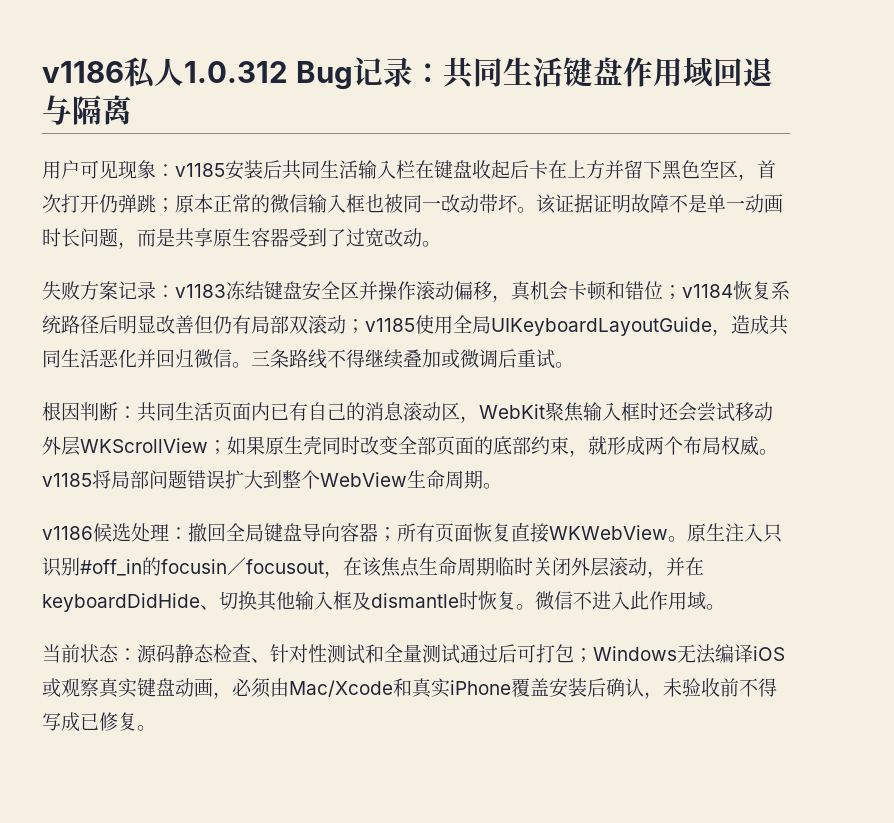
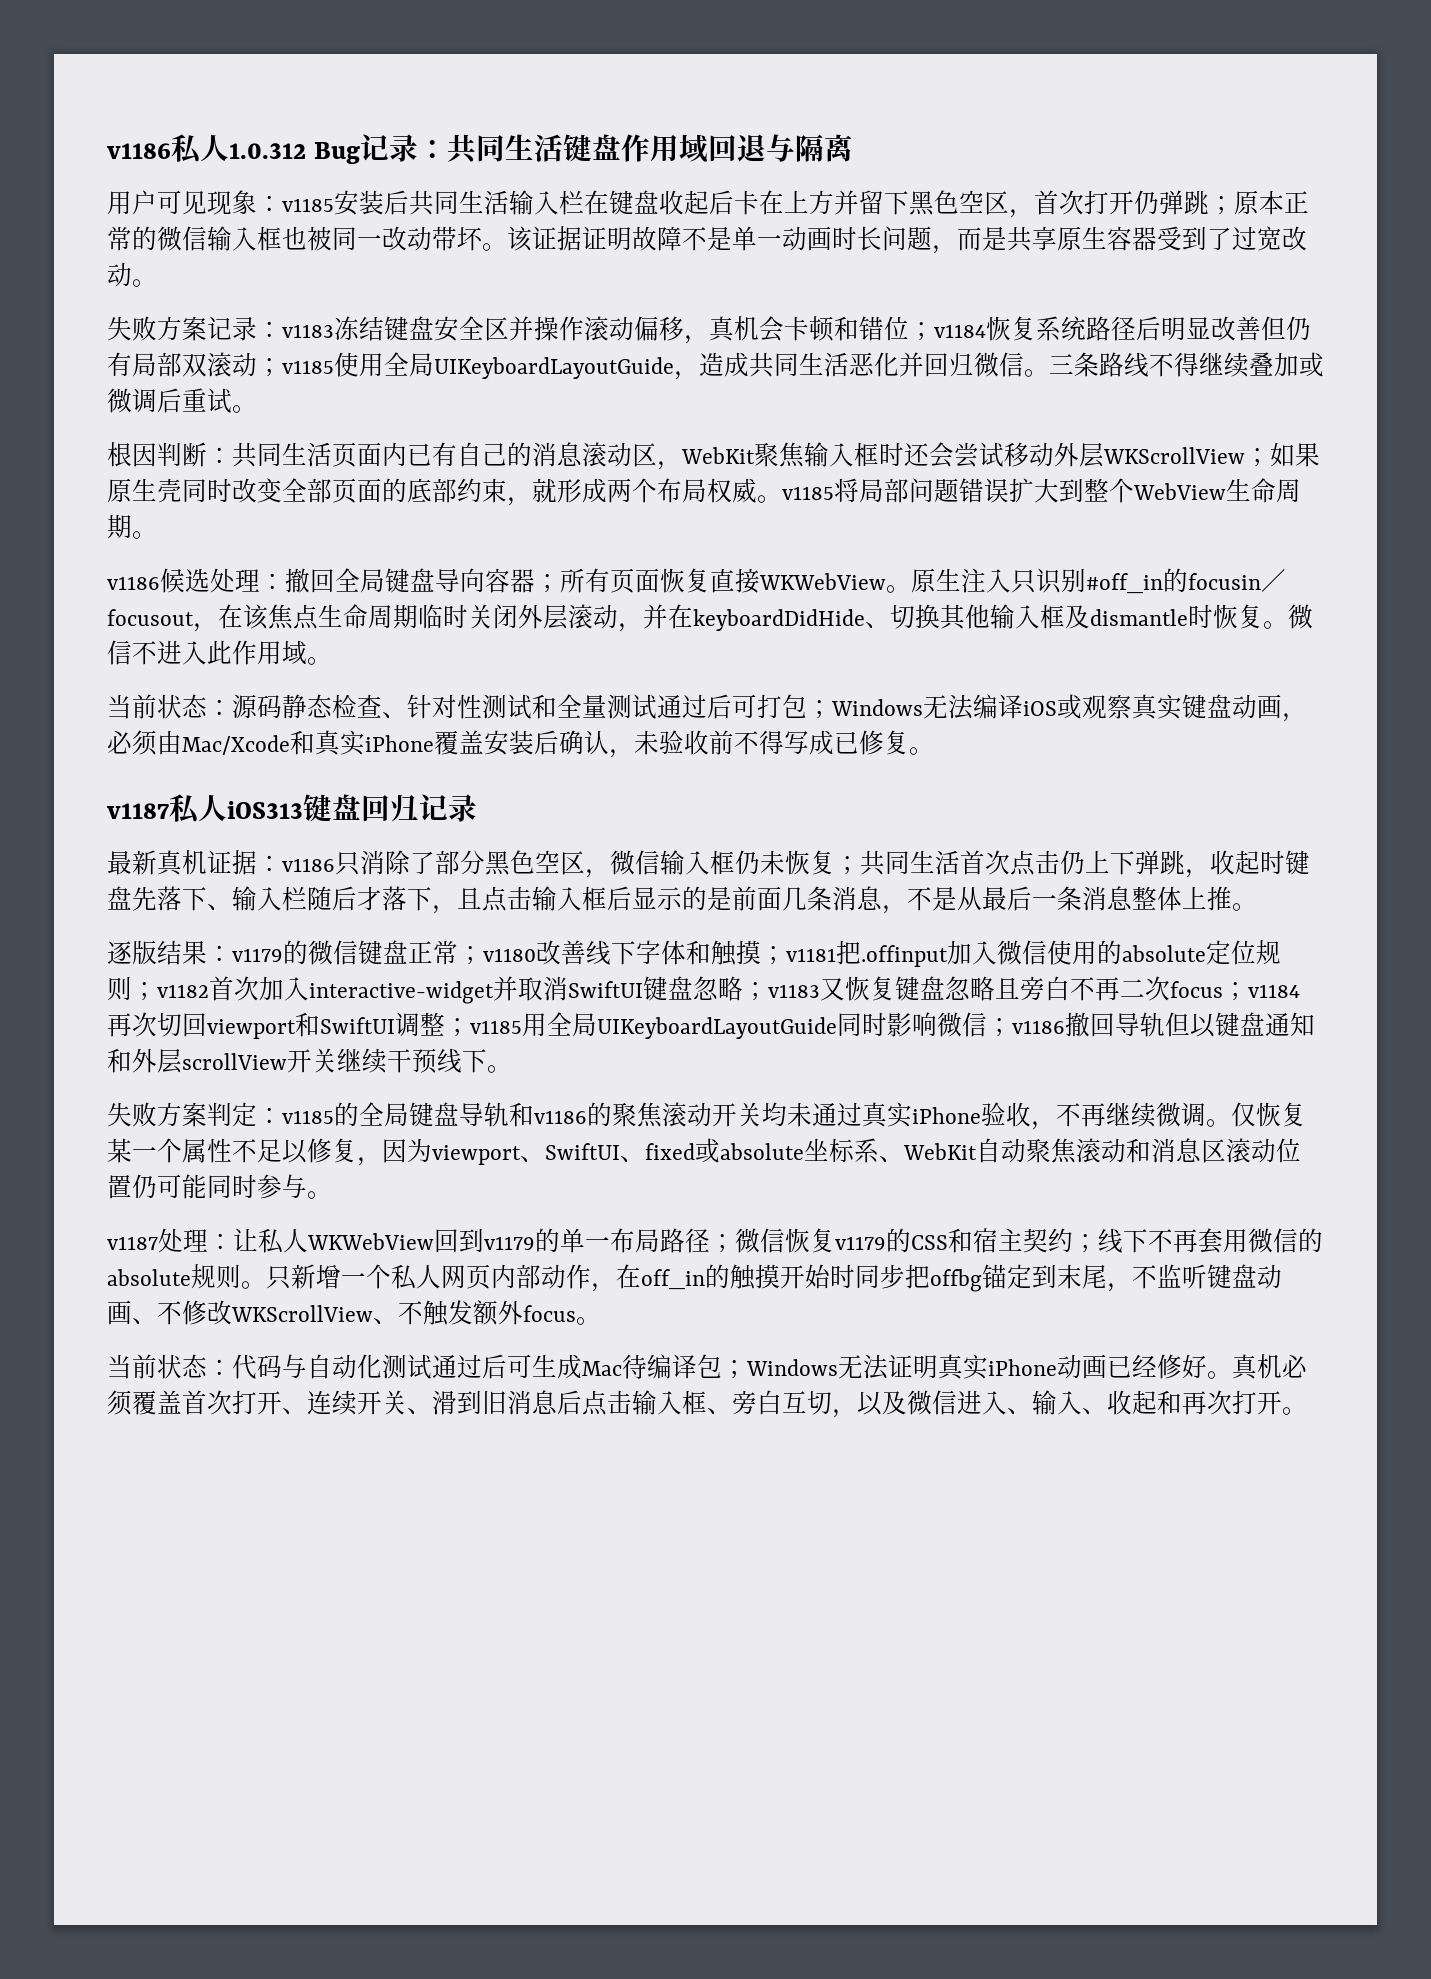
(156, 728) none -> [107,794,477,824] [107,850,1310,878] [107,886,1257,914] [107,940,1281,967] [107,976,1300,1004] [107,1012,1315,1039] [107,1048,512,1074] [107,1102,1306,1130] [107,1138,1301,1166] [107,1174,332,1199] [107,1228,1323,1254] [107,1264,1282,1292] [107,1300,601,1326] [107,1354,1308,1380] [107,1390,1307,1418] // v1187私人iOS313键盘回归记录 // 最新真机证据：v1186只消除了部分黑色空区，微信输入框仍未恢复；共同生活首次点击仍上下弹跳，收起时键盘先落下、输入栏随后才落下，且点击输入框后显示的是前面几条消息，不是从最后一条消息整体上推。 // 逐版结果：v1179的微信键盘正常；v1180改善线下字体和触摸；v1181把.offinput加入微信使用的absolute定位规则；v1182首次加入interactive-widget并取消SwiftUI键盘忽略；v1183又恢复键盘忽略且旁白不再二次focus；v1184再次切回viewport和SwiftUI调整；v1185用全局UIKeyboardLayoutGuide同时影响微信；v1186撤回导轨但以键盘通知和外层scrollView开关继续干预线下。 // 失败方案判定：v1185的全局键盘导轨和v1186的聚焦滚动开关均未通过真实iPhone验收，不再继续微调。仅恢复某一个属性不足以修复，因为viewport、SwiftUI、fixed或absolute坐标系、WebKit自动聚焦滚动和消息区滚动位置仍可能同时参与。 // v1187处理：让私人WKWebView回到v1179的单一布局路径；微信恢复v1179的CSS和宿主契约；线下不再套用微信的absolute规则。只新增一个私人网页内部动作，在off_in的触摸开始时同步把offbg锚定到末尾，不监听键盘动画、不修改WKScrollView、不触发额外focus。 // 当前状态：代码与自动化测试通过后可生成Mac待编译包；Windows无法证明真实iPhone动画已经修好。真机必须覆盖首次打开、连续开关、滑到旧消息后点击输入框、旁白互切，以及微信进入、输入、收起和再次打开。

